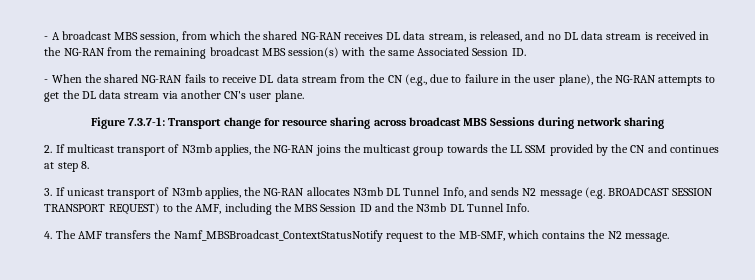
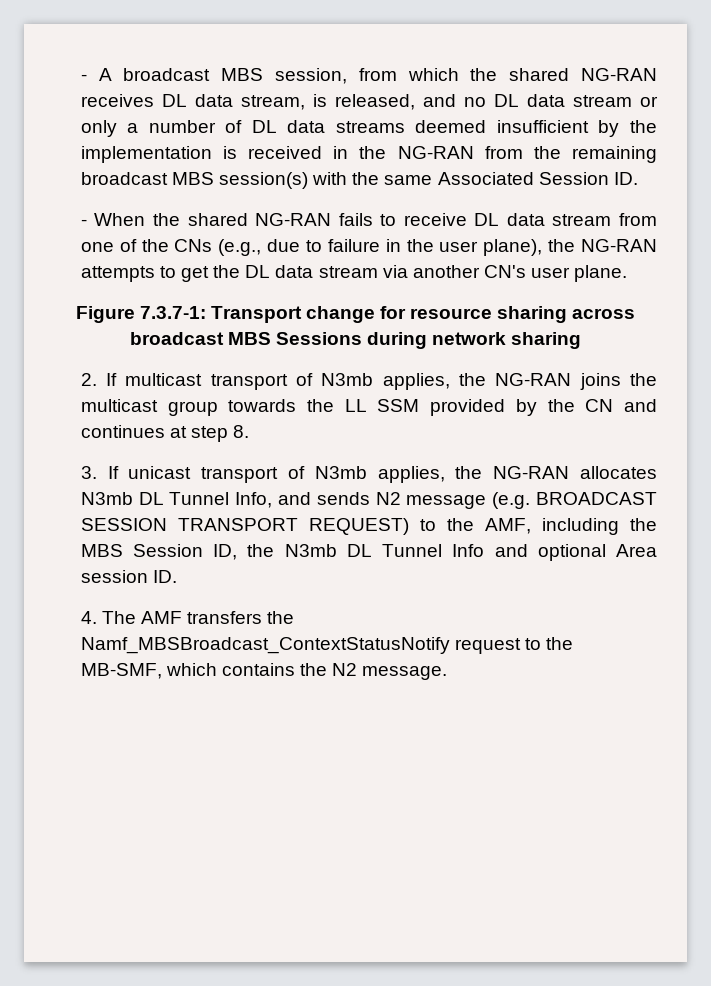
(642, 36) none -> [640,96,659,107] [80,120,658,137] [80,146,212,163] or only a number of DL data streams deemed insufficient by the implementation
[368,74,403,83] the CN -> [80,239,213,252] one of the CNs
[359,203,394,212] ID and -> [213,544,238,560] ID,
[506,203,530,212] Info. -> [452,544,657,561] [80,570,177,583] Info and optional Area session ID.

